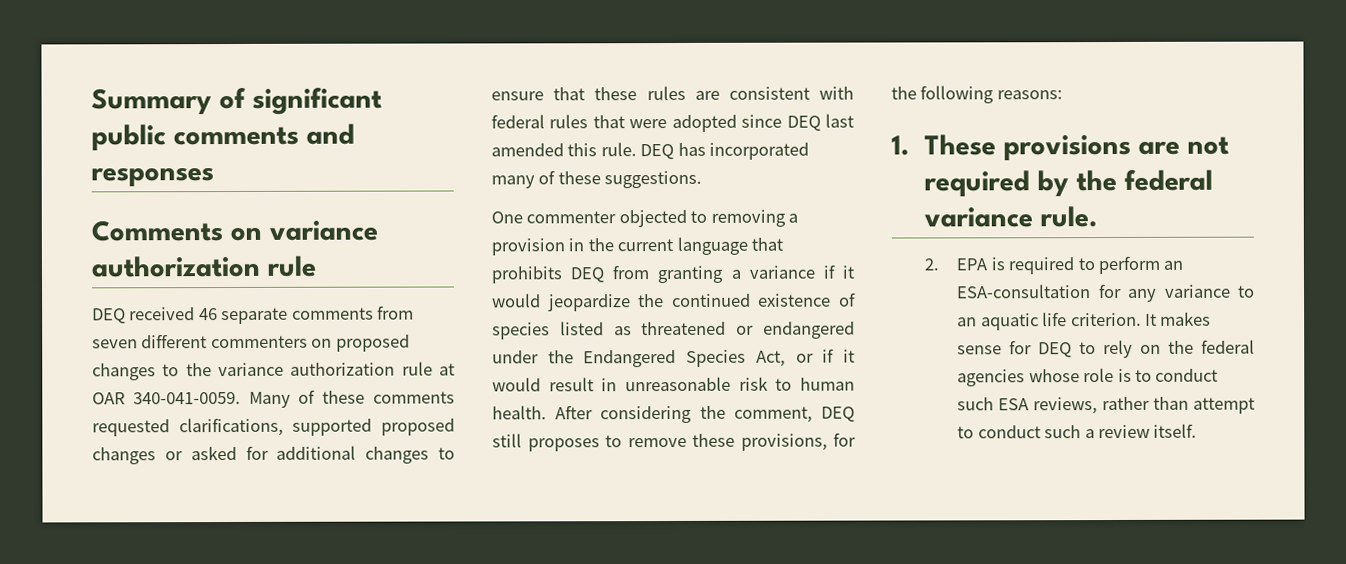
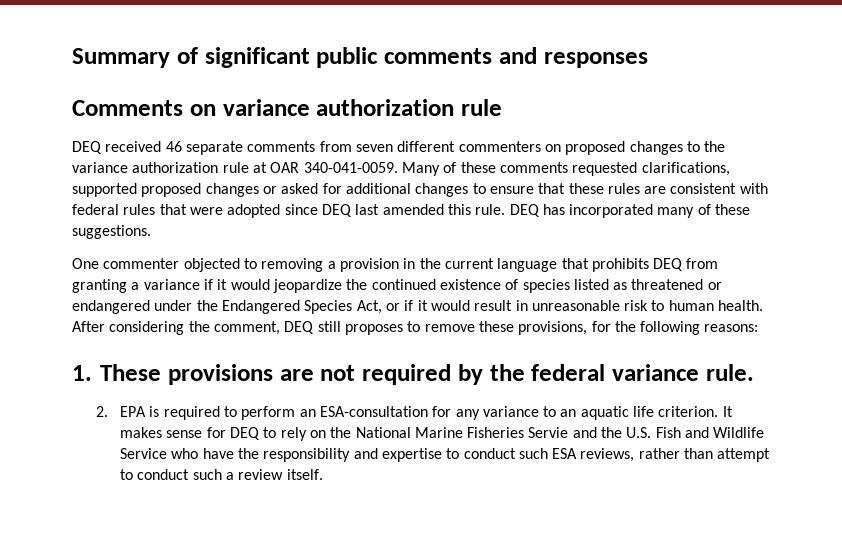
[1201,339,1255,354] [957,367,1132,387] federal agencies whose role is -> [355,427,765,438] [119,448,442,462] National Marine Fisheries Servie and the U.S. Fish and Wildlife Service who have the responsibility and expertise

